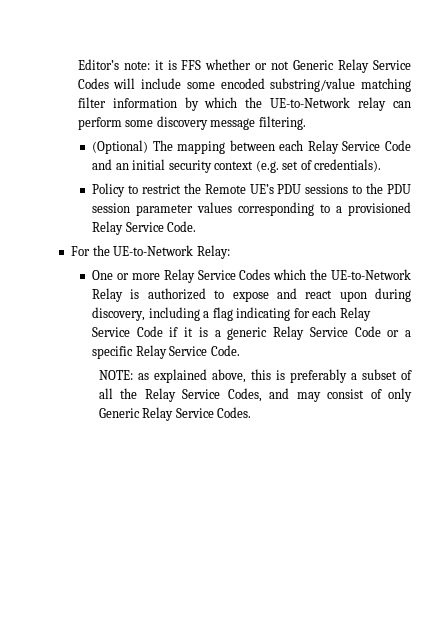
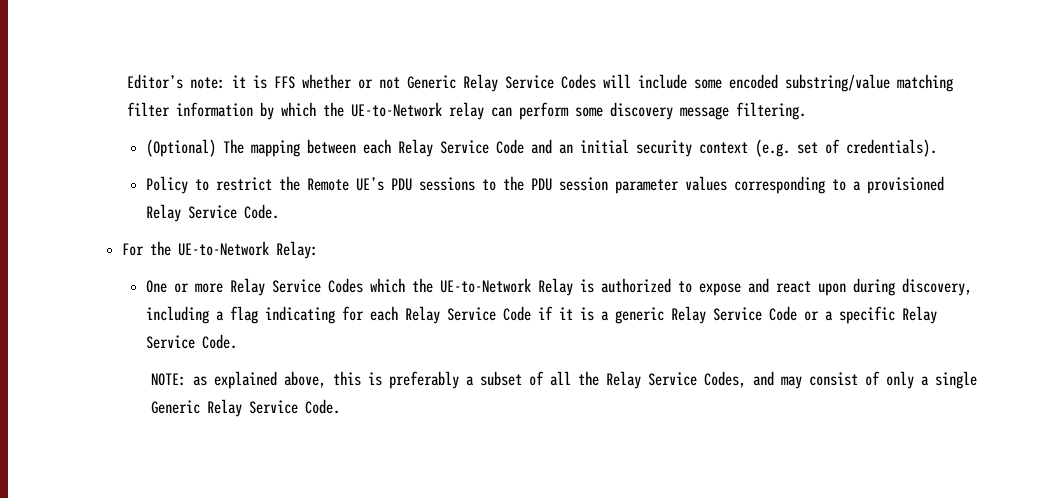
[98,407,252,421] Generic Relay Service Codes. -> [920,371,977,389] [150,399,340,417] a single Generic Relay Service Code.

